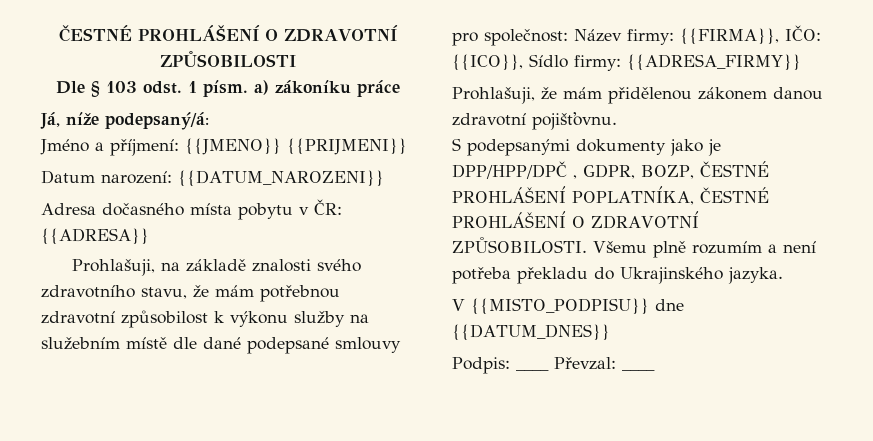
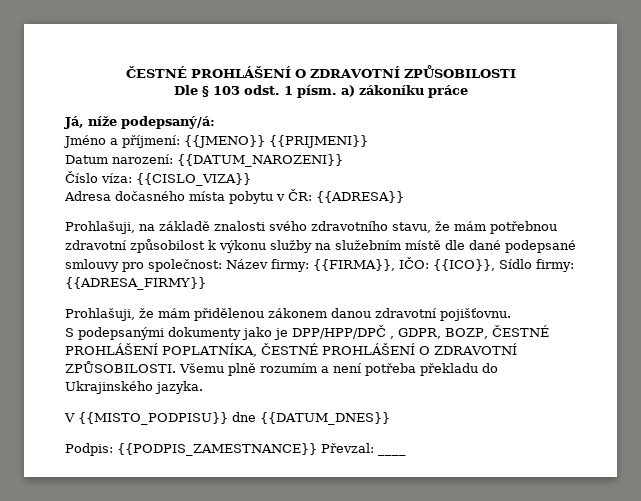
(384, 178) none -> [65,171,251,186] // Číslo víza: {{CISLO_VIZA}}
[516,369,549,371] ____ -> [117,443,317,456] {{PODPIS_ZAMESTNANCE}}

